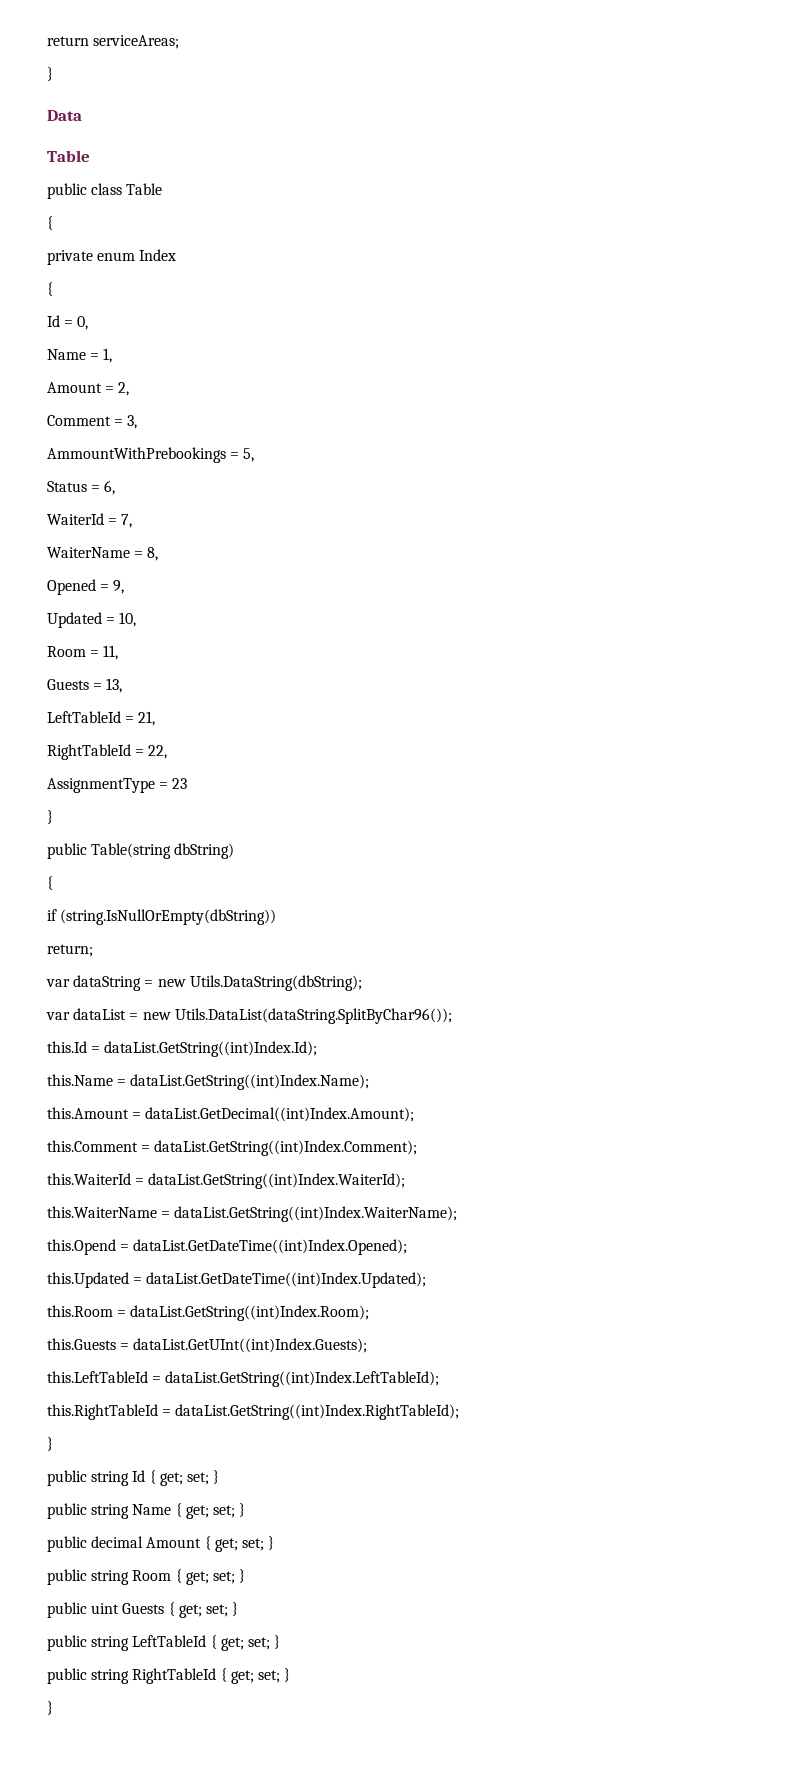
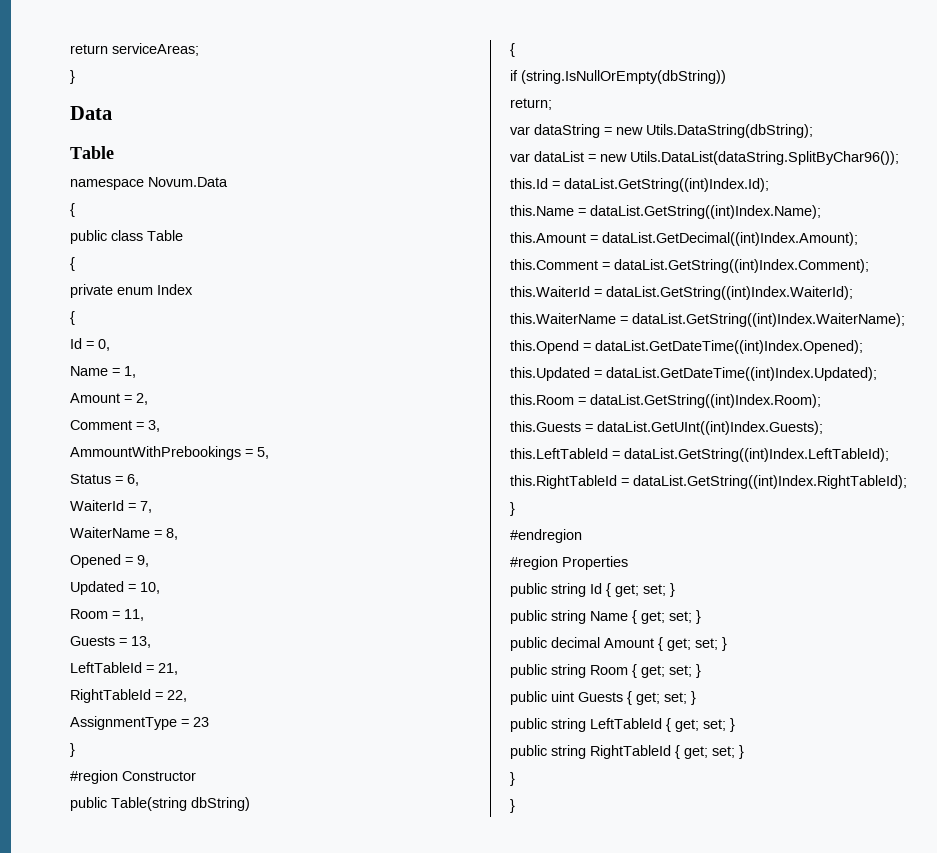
(90, 156) none -> [70,177,228,190] [70,203,75,217] // namespace Novum.Data // {
(53, 817) none -> [70,770,196,784] // #region Constructor
(53, 1444) none -> [510,529,582,543] [510,556,628,570] // #endregion // #region Properties
(53, 1708) none -> [510,799,515,813] // }

